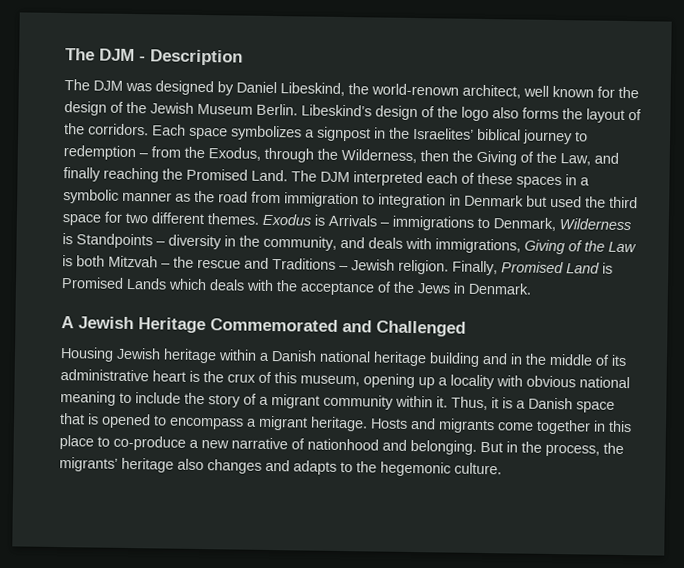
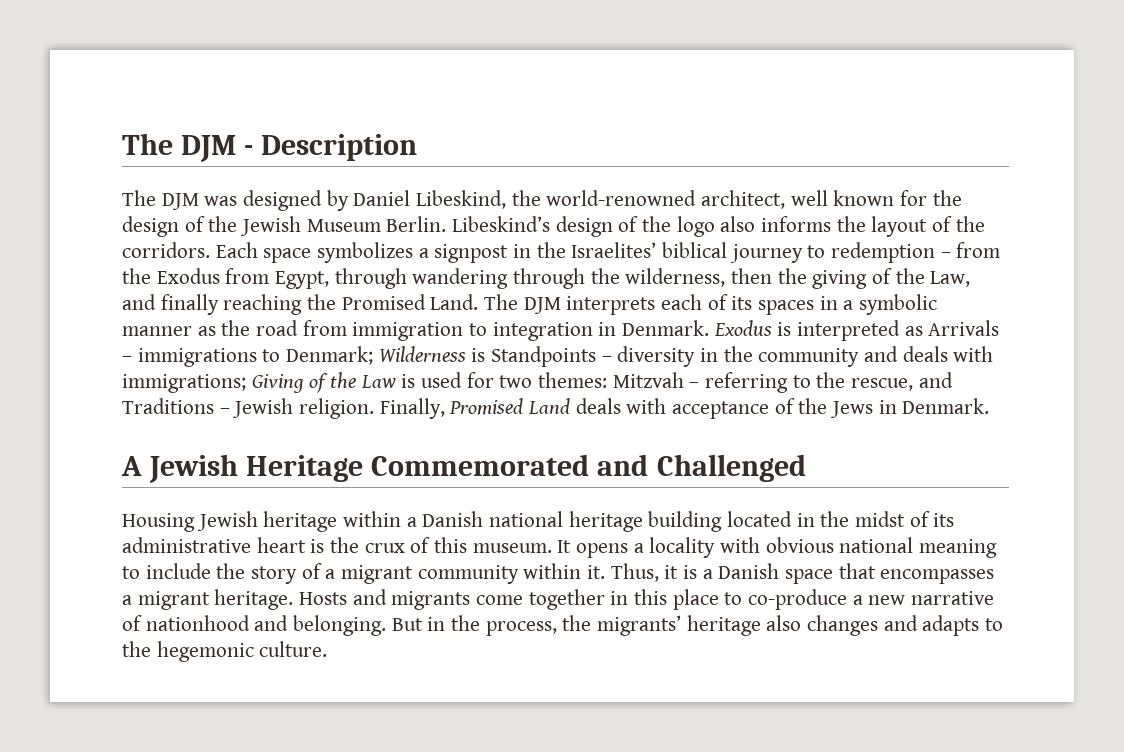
[371,83,459,96] world-renown -> [546,190,697,206] world-renowned
[522,107,559,120] forms -> [761,216,832,232] informs
[208,147,261,161] Exodus, -> [156,268,509,289] Exodus from Egypt, through wandering
[341,148,417,164] Wilderness, -> [625,268,726,287] wilderness,
[476,150,517,166] Giving -> [812,270,868,289] giving
[353,171,423,187] interpreted -> [566,296,656,315] interprets
[477,172,513,185] these -> [731,296,753,310] its
[464,194,638,209] [62,211,325,226] Denmark but used the third space for two different themes. Exodus is -> [622,320,923,341] Denmark. Exodus is interpreted as
[493,217,556,232] Denmark, -> [286,346,374,365] Denmark;
[263,235,337,251] community, -> [758,348,860,367] community
[435,238,521,254] immigrations, -> [122,374,246,393] immigrations;
[76,255,241,269] both Mitzvah – the rescue -> [421,372,914,393] used for two themes: Mitzvah – referring to the rescue,
[602,262,613,274] [61,277,298,292] is Promised Lands which deals with the -> [575,398,667,414] deals with
[482,353,593,366] and in the middle -> [727,511,906,527] located in the midst
[300,373,435,389] museum, opening up -> [472,540,629,558] museum. It opens
[87,413,244,430] is opened to encompass -> [880,569,995,584] encompasses

